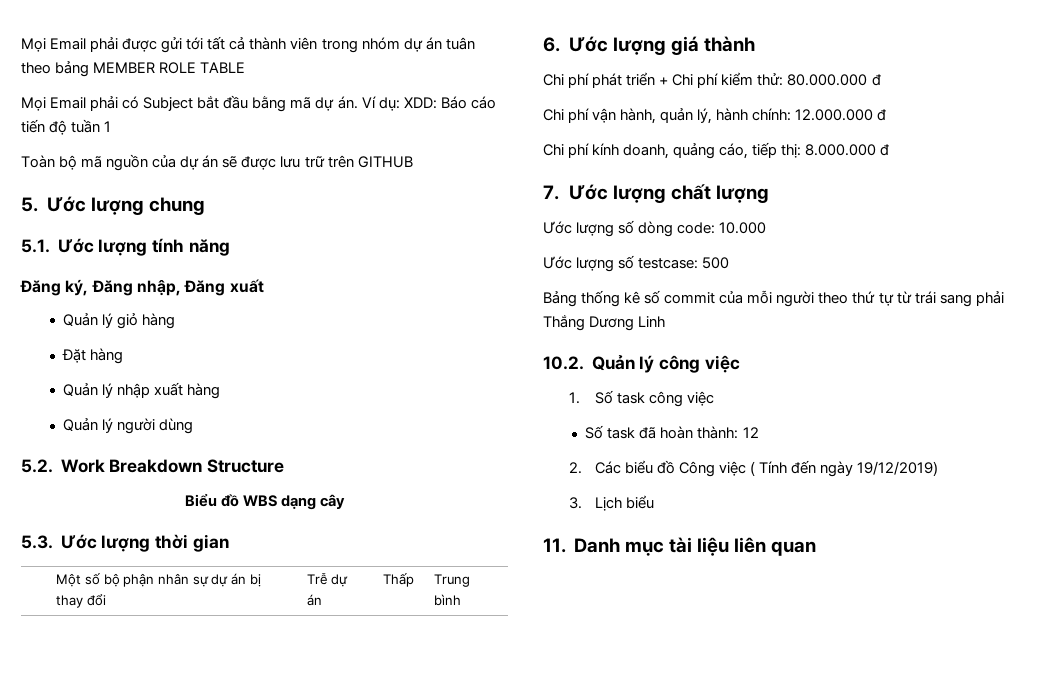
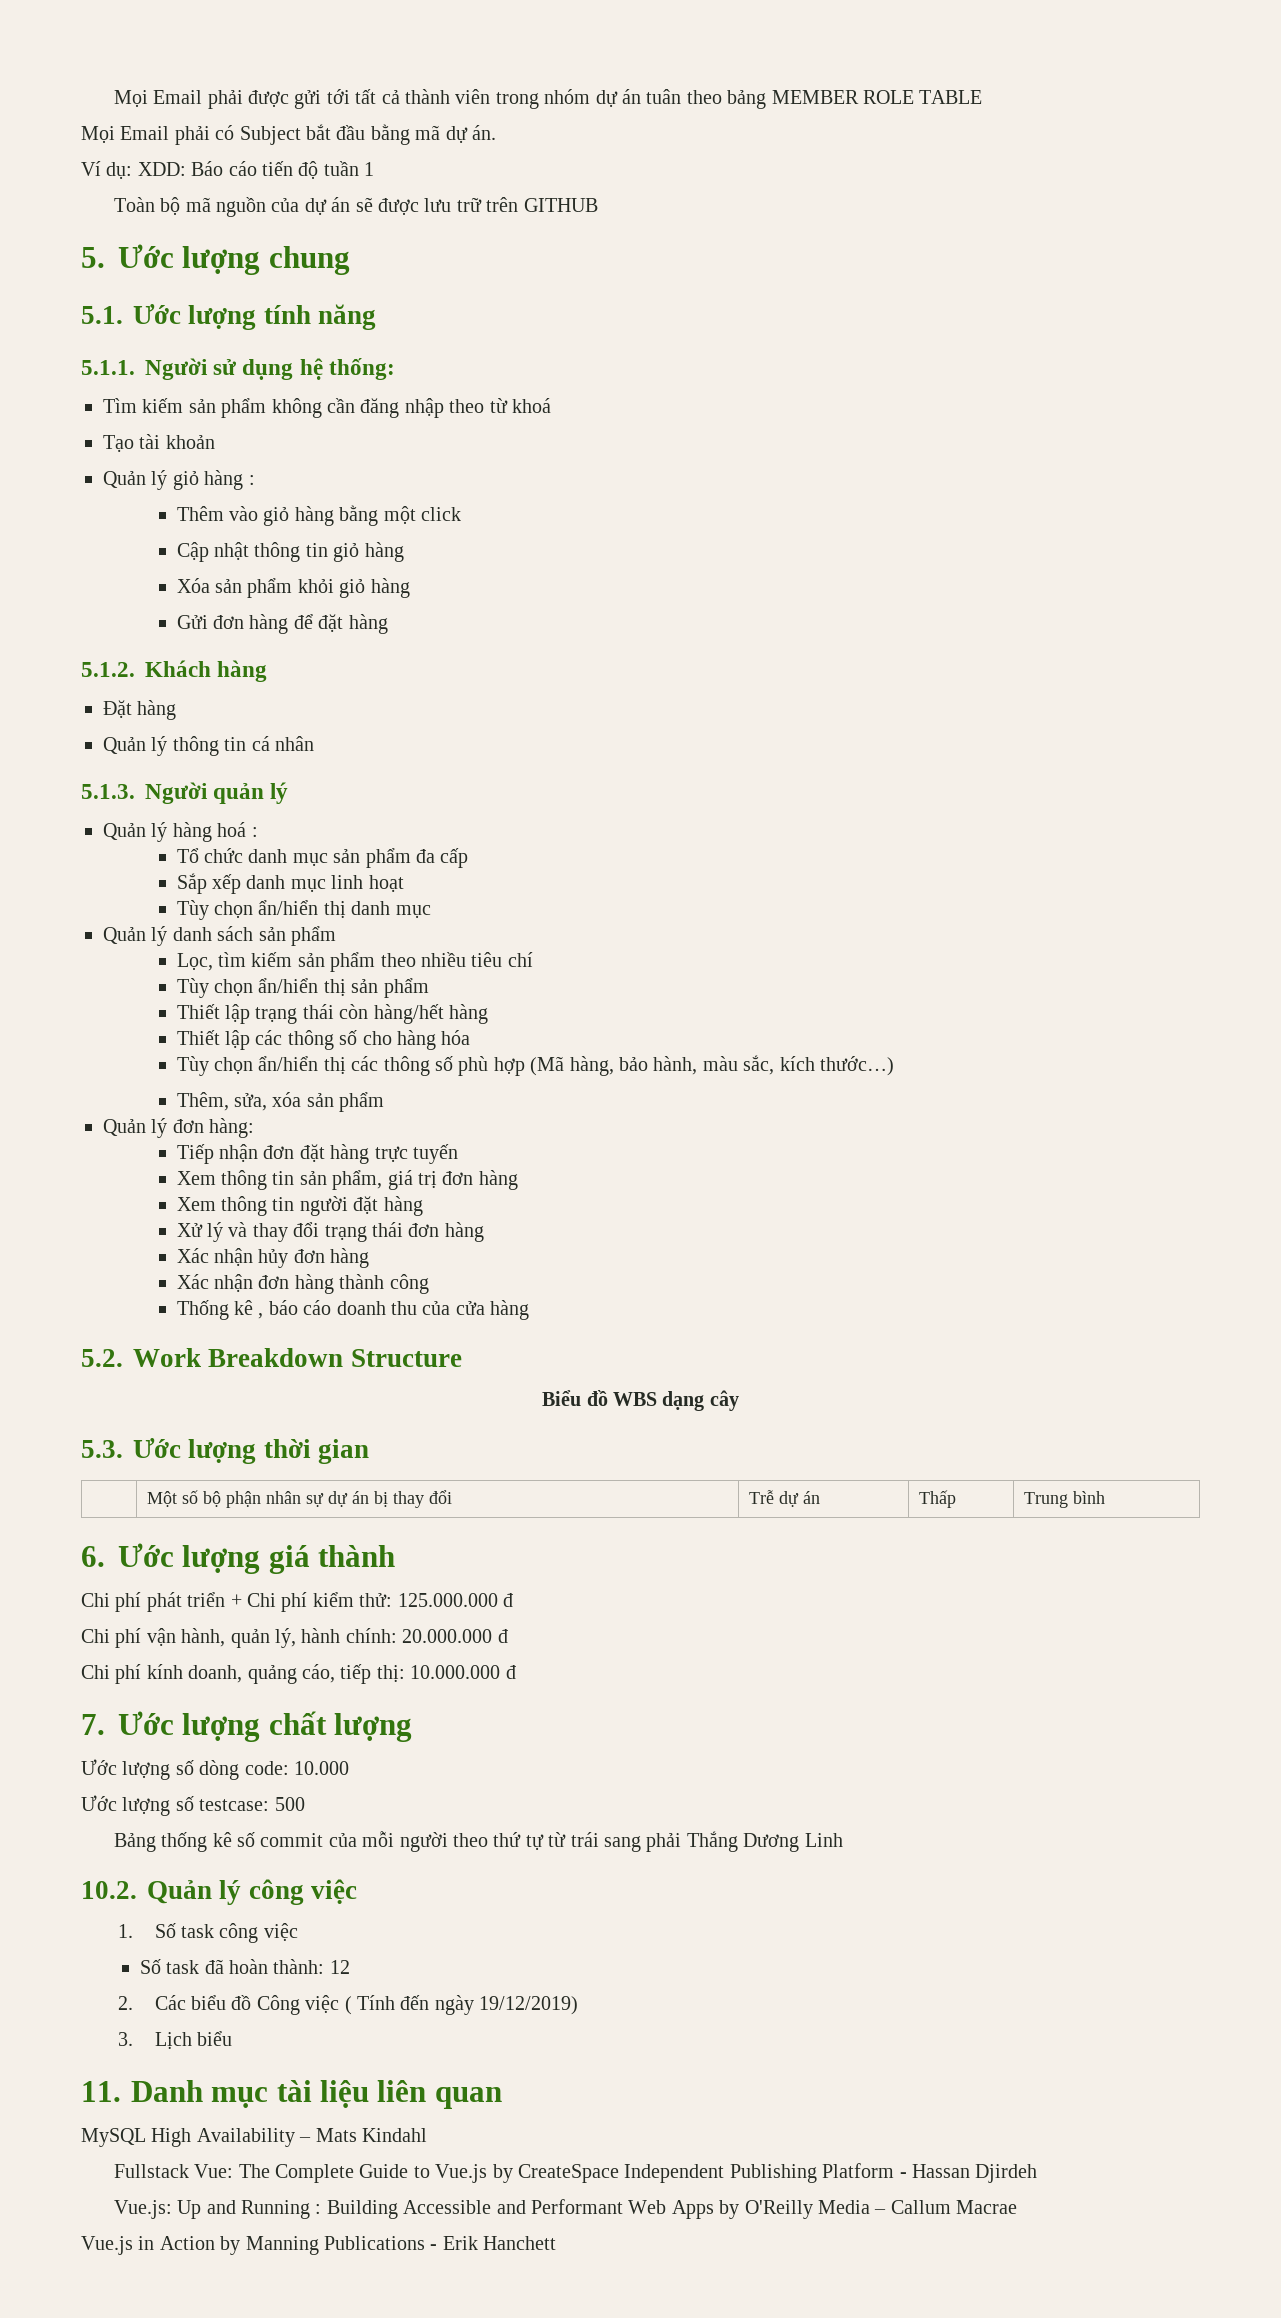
(358, 102) none -> (496, 132) //
[20,279,264,296] [63,313,176,329] [62,348,124,364] [63,382,221,399] [63,418,194,434] Đăng ký, Đăng nhập, Đăng xuất // Quản lý giỏ hàng // Đặt hàng // Quản lý nhập xuất hàng // Quản lý người dùng -> [81,358,395,380] [103,398,551,418] [103,434,215,452] [103,470,255,490] [176,505,462,526] [176,542,404,562] [176,578,410,598] [176,614,388,634] [81,660,268,682] [103,700,177,720] [103,736,314,756] [81,782,289,804] [103,822,258,842] [176,848,469,868] [176,873,404,894] [176,900,431,920] [103,926,336,946] [176,952,533,972] [176,978,429,998] [176,1004,489,1024] [176,1030,471,1050] [176,1055,895,1076] [176,1092,385,1112] [103,1118,255,1138] [176,1144,459,1164] [176,1170,518,1190] [176,1196,423,1216] [176,1222,484,1242] [176,1248,370,1268] [176,1274,429,1294] [176,1300,530,1320] 5.1.1. Người sử dụng hệ thống: // Tìm kiếm sản phẩm không cần đăng nhập theo từ khoá // Tạo tài khoản // Quản lý giỏ hàng : // Thêm vào giỏ hàng bằng một click // Cập nhật thông tin giỏ hàng // Xóa sản phẩm khỏi giỏ hàng // Gửi đơn hàng để đặt hàng // 5.1.2. Khách hàng // Đặt hàng // Quản lý thông tin cá nhân // 5.1.3. Người quản lý // Quản lý hàng hoá : // Tổ chức danh mục sản phẩm đa cấp // Sắp xếp danh mục linh hoạt // Tùy chọn ẩn/hiển thị danh mục // Quản lý danh sách sản phẩm // Lọc, tìm kiếm sản phẩm theo nhiều tiêu chí // Tùy chọn ẩn/hiển thị sản phẩm // Thiết lập trạng thái còn hàng/hết hàng // Thiết lập các thông số cho hàng hóa // Tùy chọn ẩn/hiển thị các thông số phù hợp (Mã hàng, bảo hành, màu sắc, kích thước…) // Thêm, sửa, xóa sản phẩm // Quản lý đơn hàng: // Tiếp nhận đơn đặt hàng trực tuyến // Xem thông tin sản phẩm, giá trị đơn hàng // Xem thông tin người đặt hàng // Xử lý và thay đổi trạng thái đơn hàng // Xác nhận hủy đơn hàng // Xác nhận đơn hàng thành công // Thống kê , báo cáo doanh thu của cửa hàng
[787,74,868,86] 80.000.000 -> [397,1593,498,1607] 125.000.000
[795,109,874,121] 12.000.000 -> [402,1629,493,1643] 20.000.000
[805,144,877,156] 8.000.000 -> [410,1665,501,1679] 10.000.000
(817, 548) none -> [81,2128,427,2147] [113,2163,1038,2183] [113,2199,1018,2219] [81,2236,557,2255] // MySQL High Availability – Mats Kindahl // Fullstack Vue: The Complete Guide to Vue.js by CreateSpace Independent Publishing Platform - Hassan Djirdeh // Vue.js: Up and Running : Building Accessible and Performant Web Apps by O'Reilly Media – Callum Macrae // Vue.js in Action by Manning Publications - Erik Hanchett

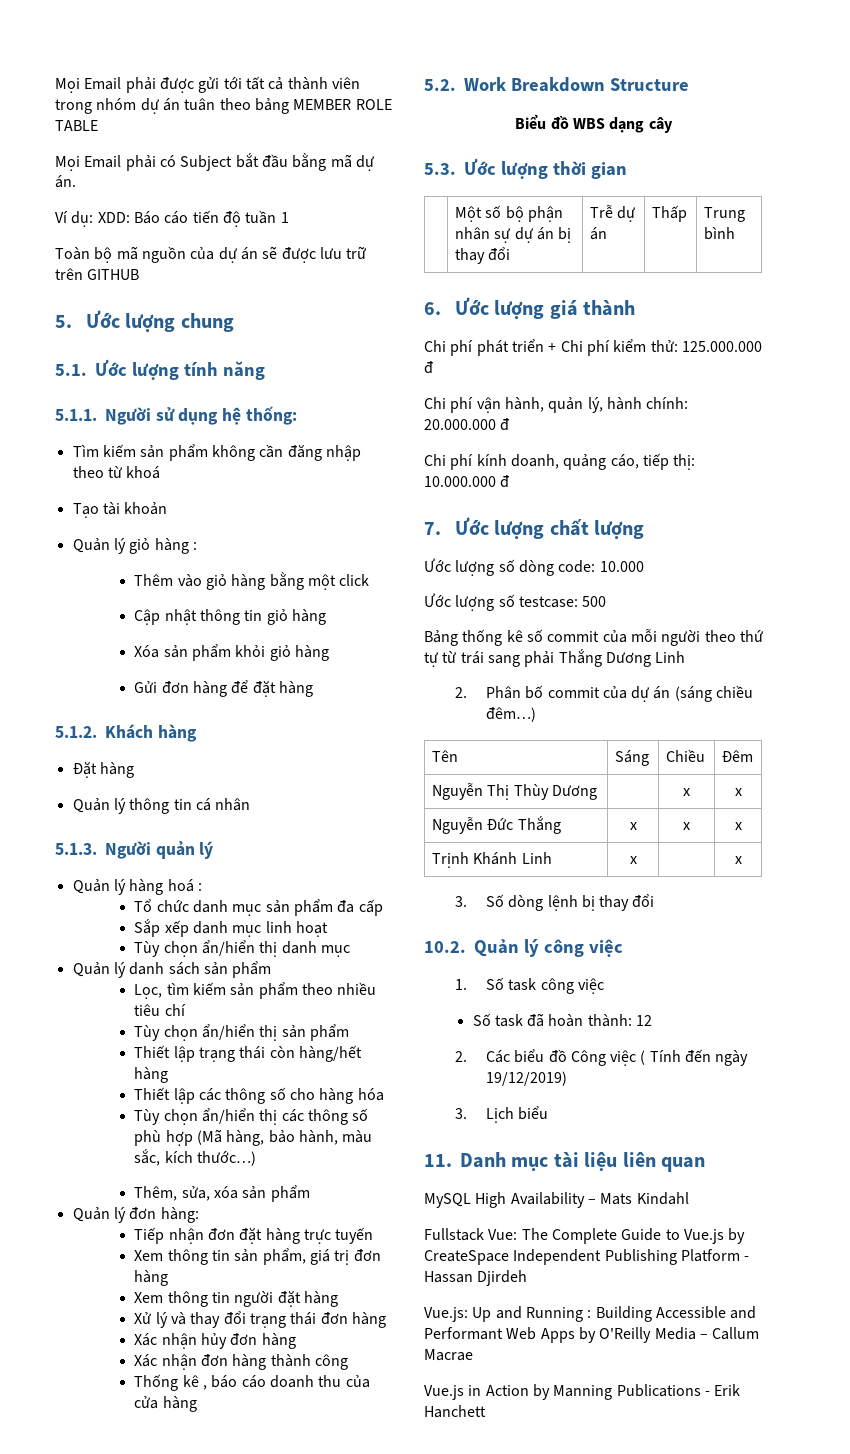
(843, 1840) none -> [454,685,754,702] [485,707,536,722] [431,750,458,762] [614,750,649,766] [665,749,705,762] [721,750,753,762] [431,783,597,800] [683,788,690,796] [734,788,742,796] [431,816,561,834] [629,822,637,830] [683,822,690,830] [734,822,742,830] [431,852,552,868] [629,856,637,864] [734,856,742,864] [454,894,655,911] // 2. Phân bố commit của dự án (sáng chiều đêm…) // Tên | Sáng | Chiều | Đêm // Nguyễn Thị Thùy Dương | | x | x // Nguyễn Đức Thắng | x | x | x // Trịnh Khánh Linh | x | | x // 3. Số dòng lệnh bị thay đổi

